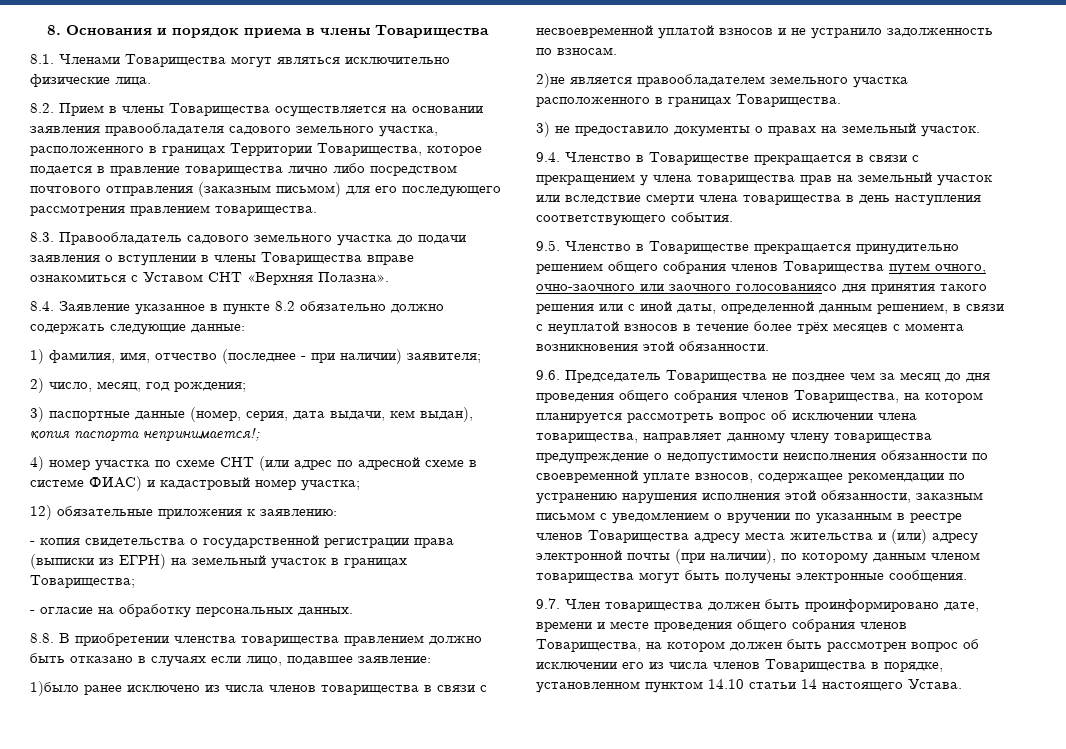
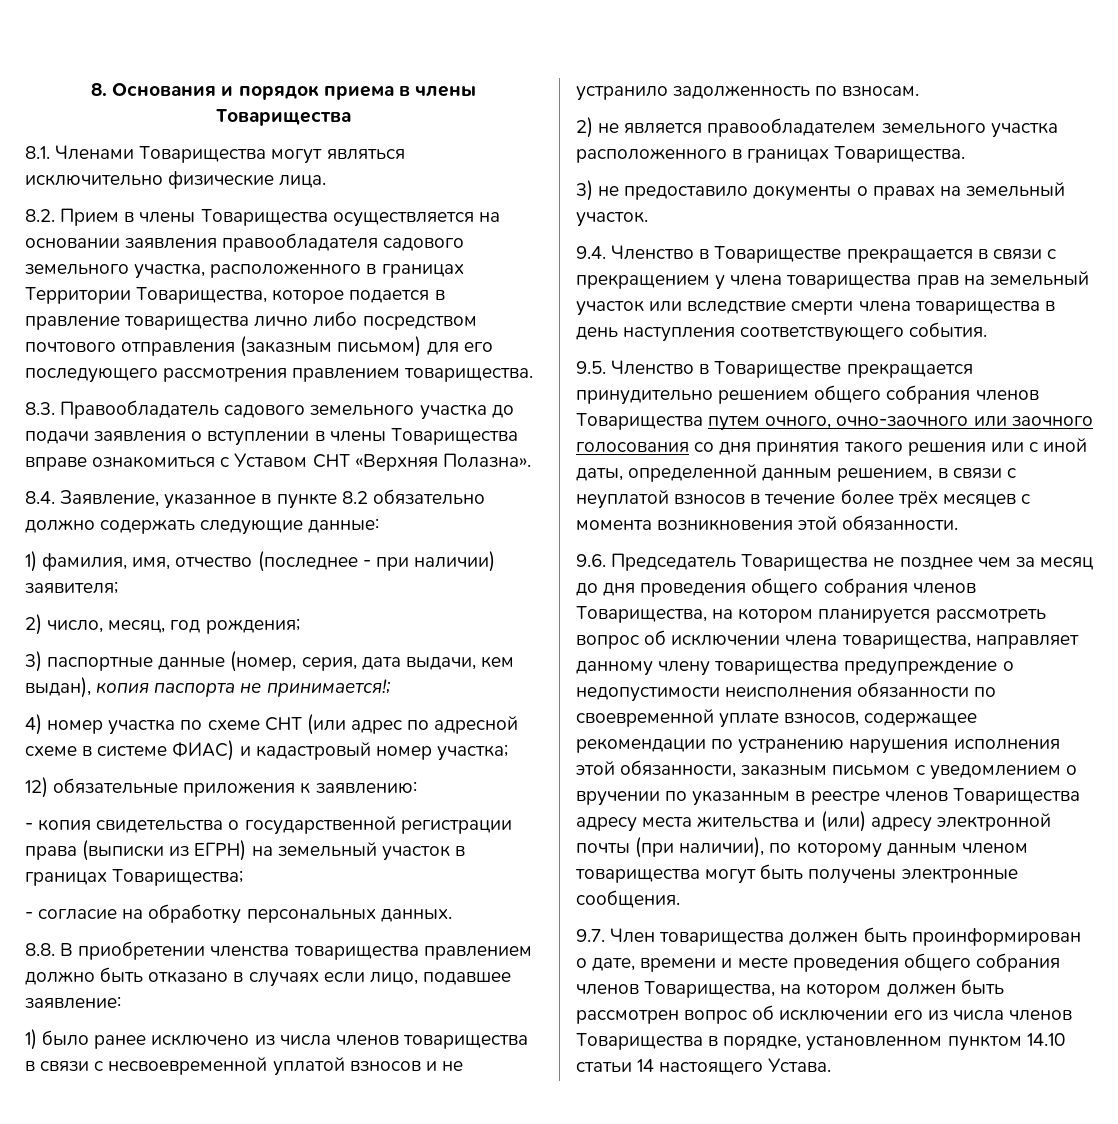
[59,301,130,311] Заявление -> [60,490,160,507] Заявление,
[143,428,260,442] непринимается!; -> [240,679,391,697] не принимается!;
[40,607,93,614] огласие -> [38,909,118,920] согласие
[30,681,79,696] 1)было -> [25,1029,90,1050] 1) было
[536,73,565,88] 2)не -> [576,117,620,138] 2) не
[736,284,837,291] голосованиясо -> [576,442,715,453] голосования со
[805,599,939,612] проинформировано -> [911,927,1081,946] [576,958,587,968] проинформирован о

